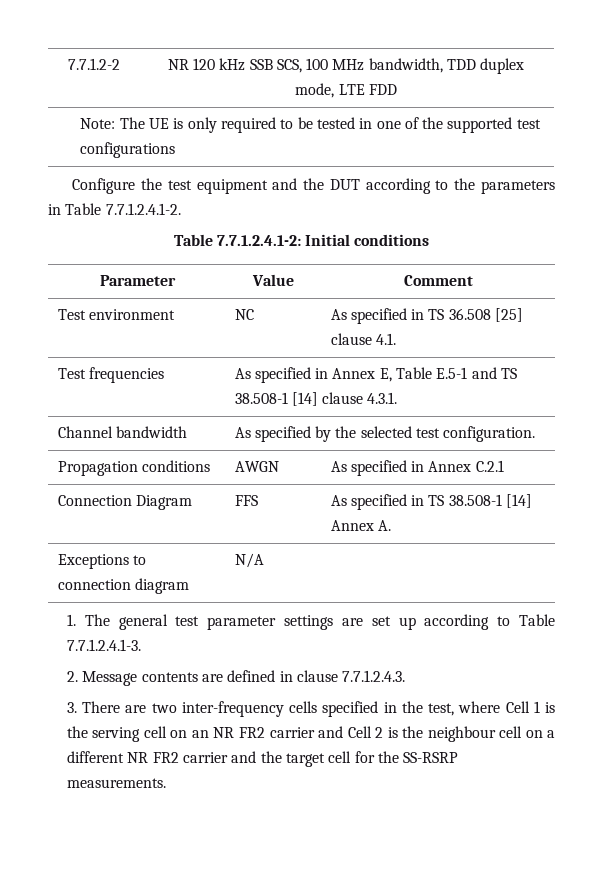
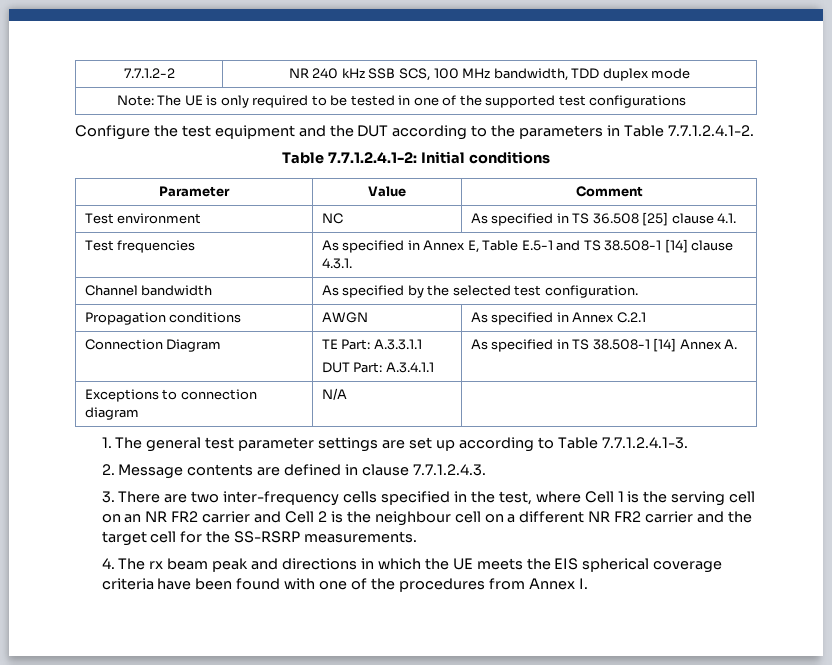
[192,58,215,70] 120 -> [312,68,339,79] 240
[295,83,397,98] mode, LTE FDD -> [651,68,691,79] mode
[234,495,258,506] FFS -> [321,339,422,350] [321,362,434,373] TE Part: A.3.3.1.1 // DUT Part: A.3.4.1.1
(166, 783) none -> [101,558,723,573] [101,578,588,592] // 4. The rx beam peak and directions in which the UE meets the EIS spherical coverage criteria have been found with one of the procedures from Annex I.

